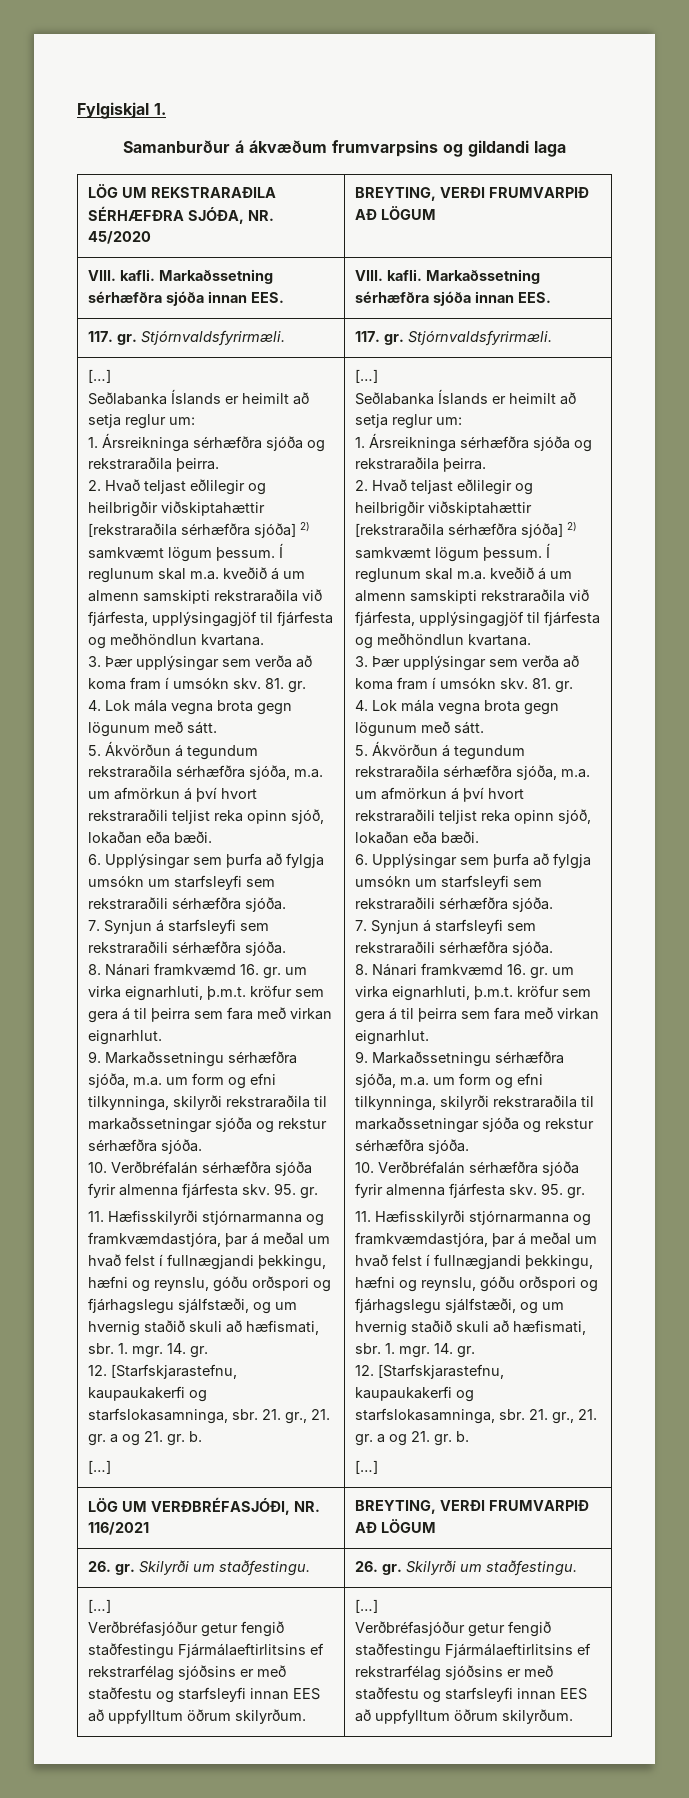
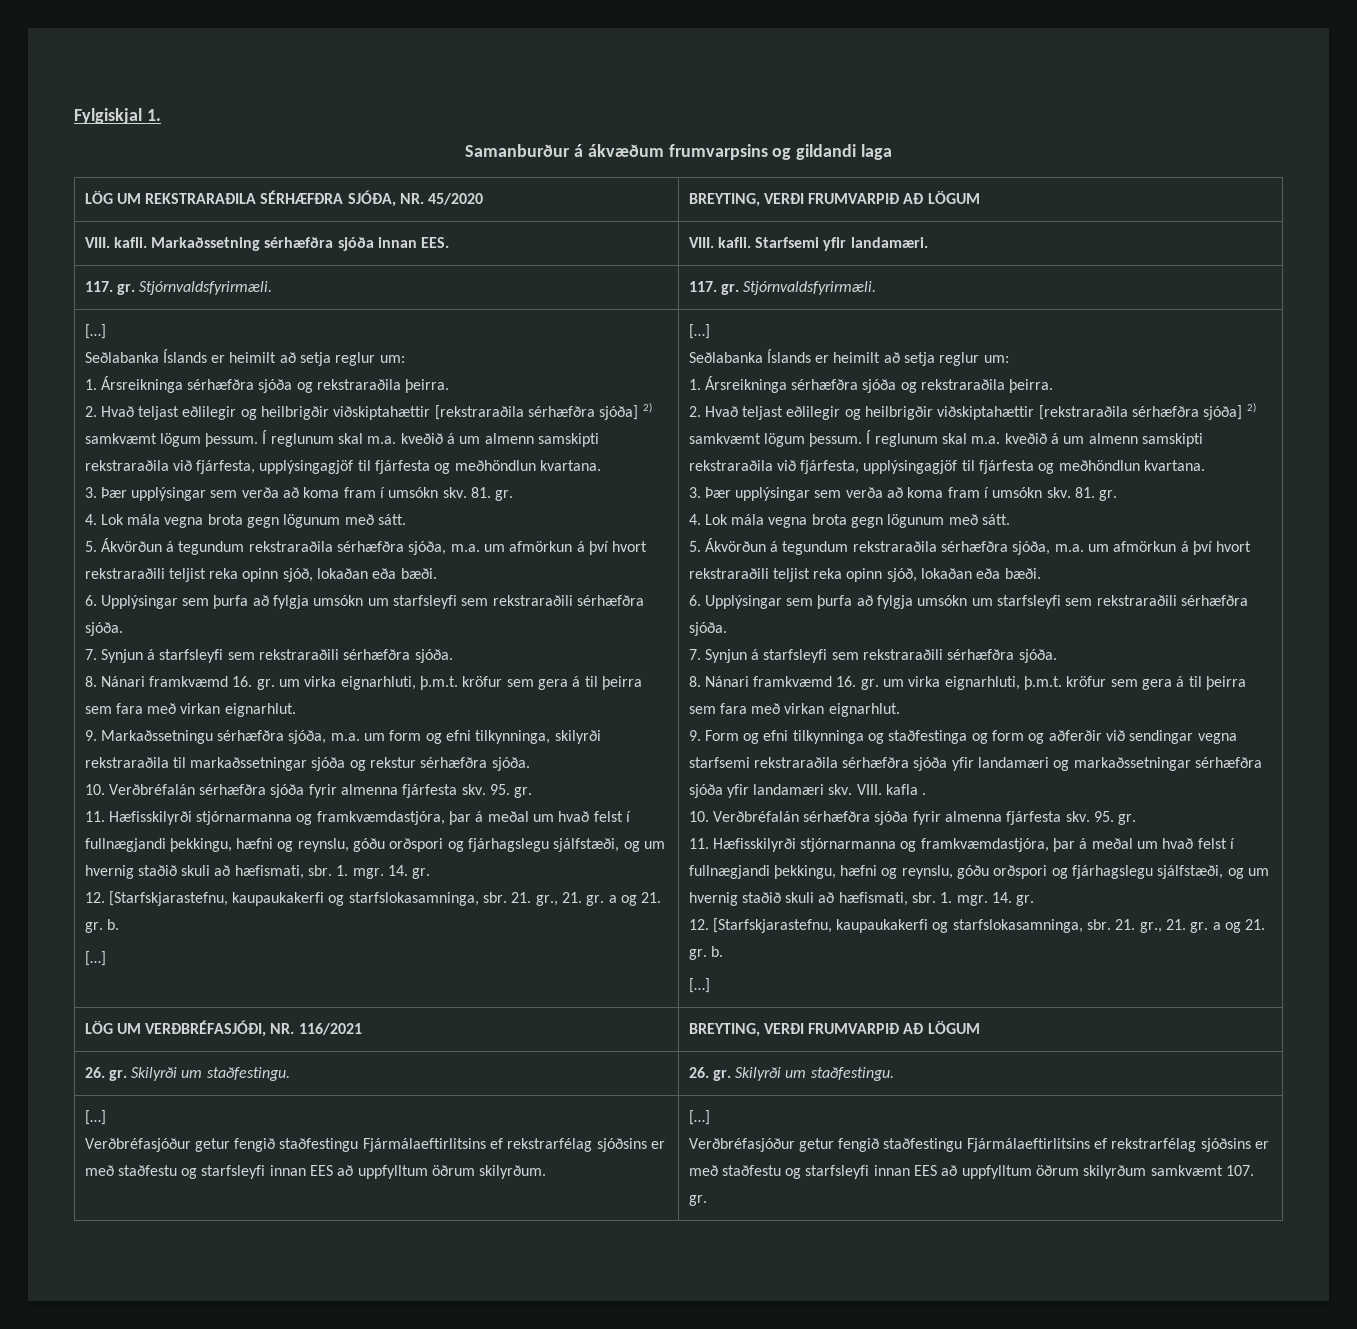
[426,269,541,284] [355,291,552,306] Markaðssetning sérhæfðra sjóða innan EES. -> [755,237,928,251] Starfsemi yfir landamæri.
[372,1051,565,1067] [355,1073,544,1089] [355,1095,595,1111] [355,1117,595,1133] [355,1139,470,1154] Markaðssetningu sérhæfðra sjóða, m.a. um form og efni tilkynninga, skilyrði rekstraraðila til markaðssetningar sjóða og rekstur sérhæfðra sjóða. -> [704,730,1237,744] [688,757,1263,771] [688,784,927,798] Form og efni tilkynninga og staðfestinga og form og aðferðir við sendingar vegna starfsemi rekstraraðila sérhæfðra sjóða yfir landamæri og markaðssetningar sérhæfðra sjóða yfir landamæri skv. VIII. kafla .
[502,1709,574,1724] skilyrðum. -> [1083,1165,1255,1179] [688,1195,707,1206] skilyrðum samkvæmt 107. gr.

